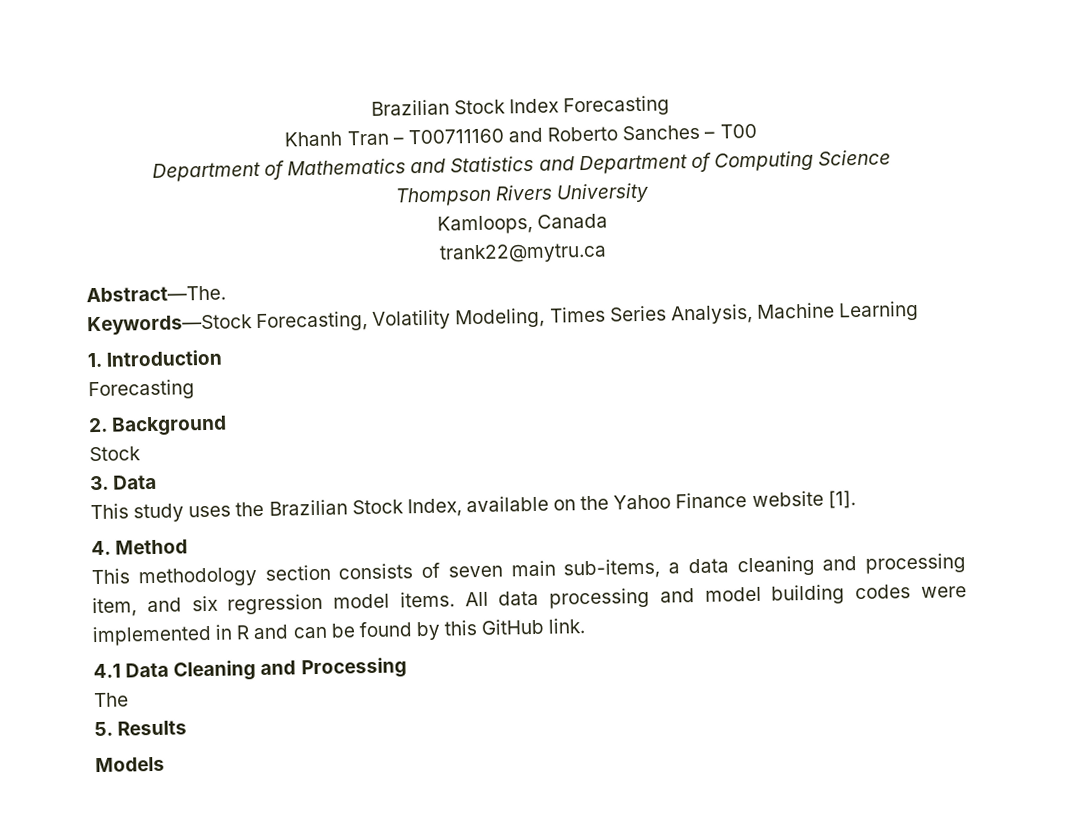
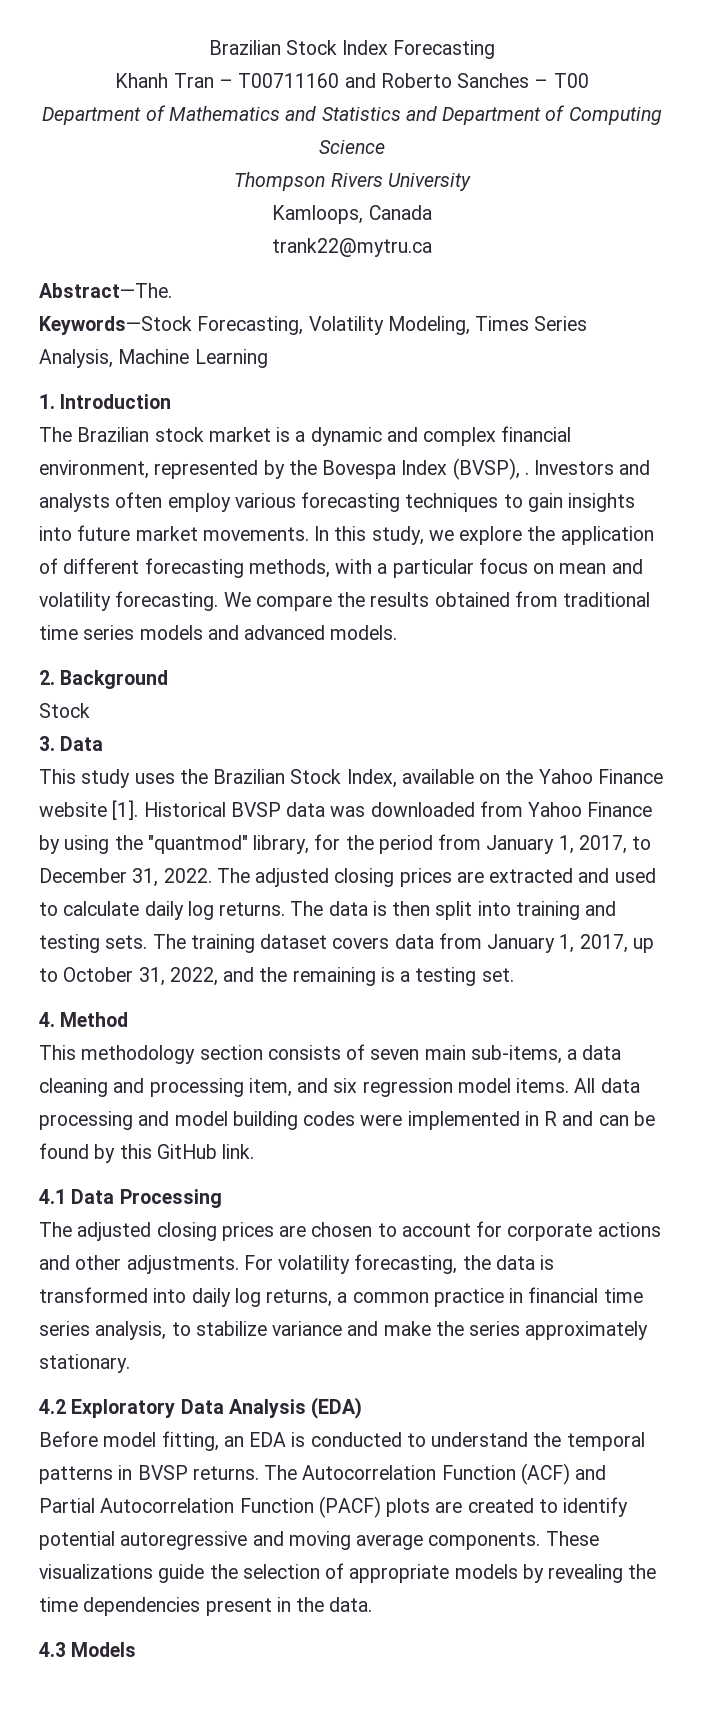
[88,379,195,401] Forecasting -> [39,426,572,446] [39,458,651,480] [39,492,636,512] [39,525,654,545] [39,558,643,578] [39,591,651,611] [39,625,398,640] The Brazilian stock market is a dynamic and complex financial environment, represented by the Bovespa Index (BVSP), . Investors and analysts often employ various forecasting techniques to gain insights into future market movements. In this study, we explore the application of different forecasting methods, with a particular focus on mean and volatility forecasting. We compare the results obtained from traditional time series models and advanced models.
(856, 499) none -> [143,801,653,817] [39,834,652,854] [39,868,656,887] [39,901,617,920] [39,933,654,953] [39,967,514,986] Historical BVSP data was downloaded from Yahoo Finance by using the "quantmod" library, for the period from January 1, 2017, to December 31, 2022. The adjusted closing prices are extracted and used to calculate daily log returns. The data is then split into training and testing sets. The training dataset covers data from January 1, 2017, up to October 31, 2022, and the remaining is a testing set.
[173,660,297,682] Cleaning and -> (115, 1196) none
[94,720,188,737] // 5. Results // -> [77,1221,661,1241] [39,1254,555,1274] [39,1287,643,1307] [39,1321,649,1340] [39,1354,130,1373] [39,1397,363,1419] [39,1431,645,1451] [39,1463,607,1485] [39,1496,629,1518] [39,1531,599,1550] [39,1563,657,1583] [39,1597,373,1616] [39,1642,66,1657] adjusted closing prices are chosen to account for corporate actions and other adjustments. For volatility forecasting, the data is transformed into daily log returns, a common practice in financial time series analysis, to stabilize variance and make the series approximately stationary. // 4.2 Exploratory Data Analysis (EDA) // Before model fitting, an EDA is conducted to understand the temporal patterns in BVSP returns. The Autocorrelation Function (ACF) and Partial Autocorrelation Function (PACF) plots are created to identify potential autoregressive and moving average components. These visualizations guide the selection of appropriate models by revealing the time dependencies present in the data. // 4.3

